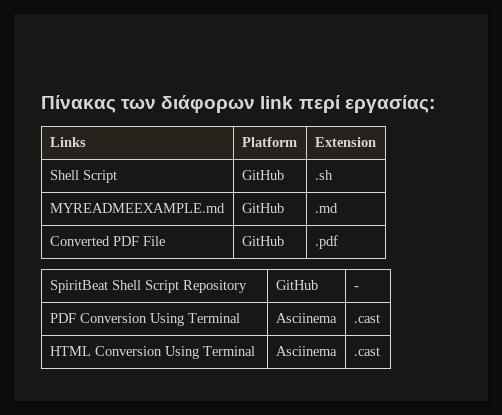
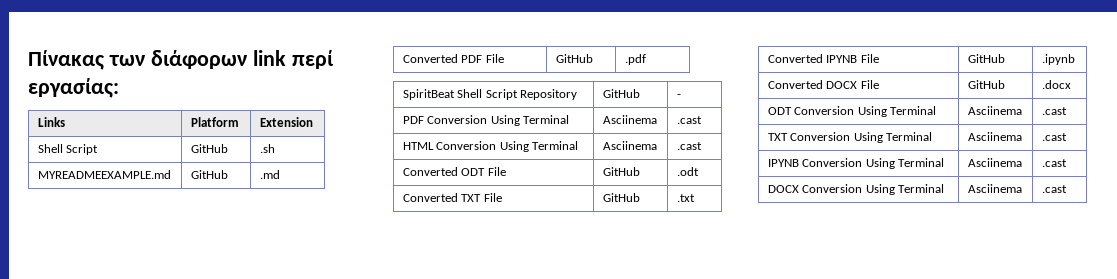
(380, 351) none -> [402,167,506,176] [602,167,640,176] [676,167,699,176] [402,193,502,202] [602,193,640,202] [676,194,695,202] [767,54,879,63] [967,54,1005,63] [1041,54,1075,65] [767,80,879,89] [967,80,1005,89] [1041,80,1071,89] [767,106,937,117] [967,106,1022,115] [1041,107,1067,115] [767,132,933,143] [967,132,1022,141] [1041,133,1067,141] [767,158,945,169] [967,158,1022,167] [1041,159,1067,167] [767,184,945,195] [967,184,1022,193] [1041,185,1067,193] // Converted ODT File | GitHub | .odt // Converted TXT File | GitHub | .txt // Converted IPYNB File | GitHub | .ipynb // Converted DOCX File | GitHub | .docx // ODT Conversion Using Terminal | Asciinema | .cast // TXT Conversion Using Terminal | Asciinema | .cast // IPYNB Conversion Using Terminal | Asciinema | .cast // DOCX Conversion Using Terminal | Asciinema | .cast

